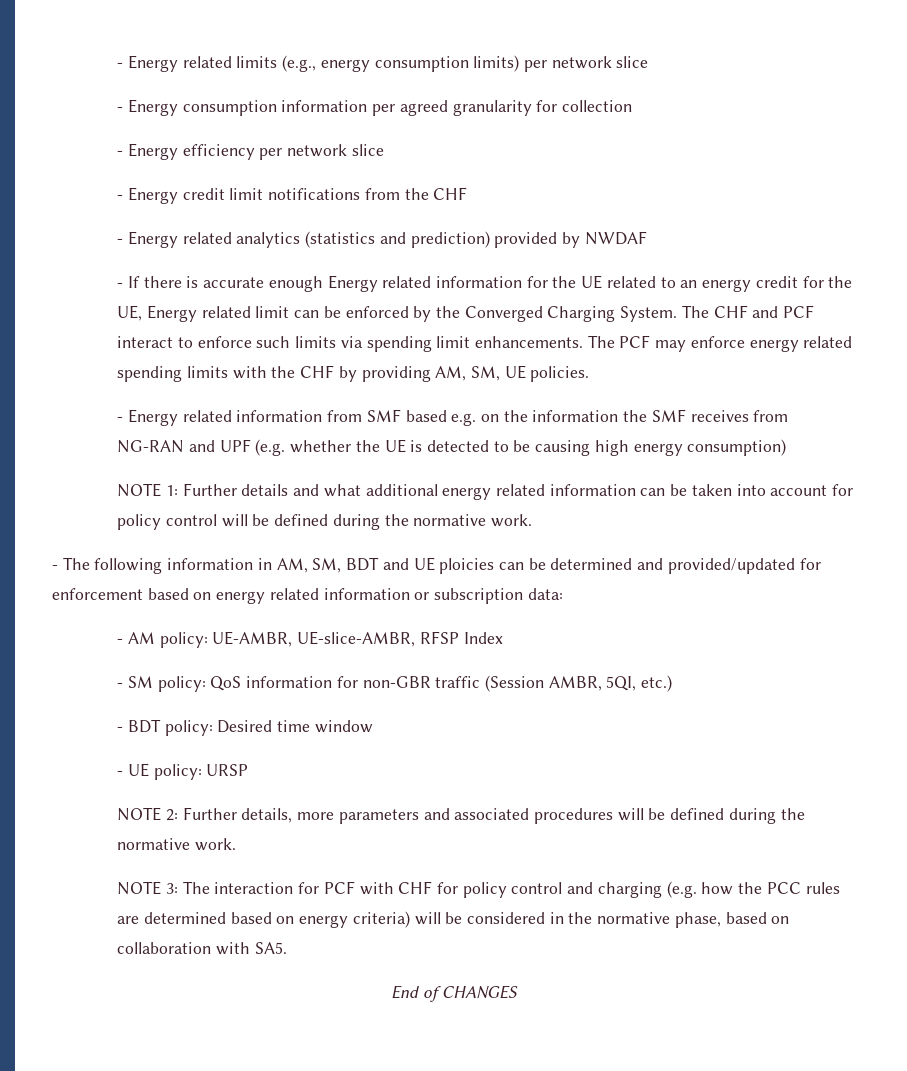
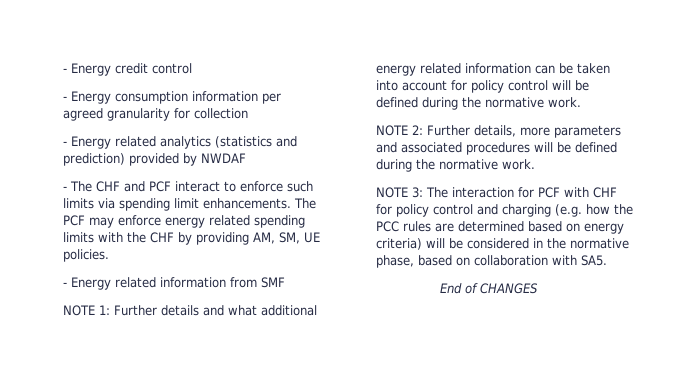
[117,55,649,72] - Energy related limits (e.g., energy consumption limits) per network slice -> [63,63,193,76] - Energy credit control
[117,143,384,160] [117,187,468,204] // - Energy efficiency per network slice // - Energy credit limit notifications from the CHF -> (249, 113) none
[127,275,853,292] [117,305,678,322] If there is accurate enough Energy related information for the UE related to an energy credit for the UE, Energy related limit can be enforced by the Converged Charging System. -> (68, 188) none
[405,409,789,426] [117,439,787,456] based e.g. on the information the SMF receives from NG-RAN and UPF (e.g. whether the UE is detected to be causing high energy consumption) -> (286, 282) none
[52,557,821,574] [52,588,563,604] [117,631,503,648] [117,675,673,692] [117,719,373,736] [117,763,249,780] // - The following information in AM, SM, BDT and UE ploicies can be determined and provided/updated for enforcement based on energy related information or subscription data: // - AM policy: UE-AMBR, UE-slice-AMBR, RFSP Index // - SM policy: QoS information for non-GBR traffic (Session AMBR, 5QI, etc.) // - BDT policy: Desired time window // - UE policy: URSP -> (582, 102) none

